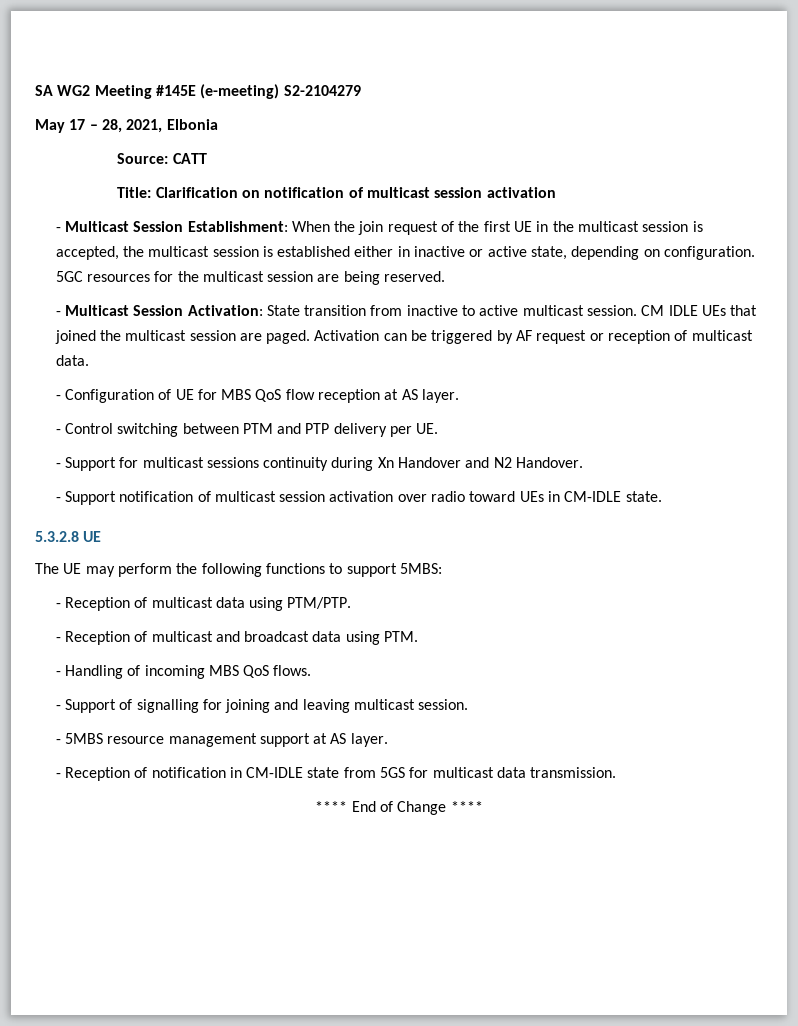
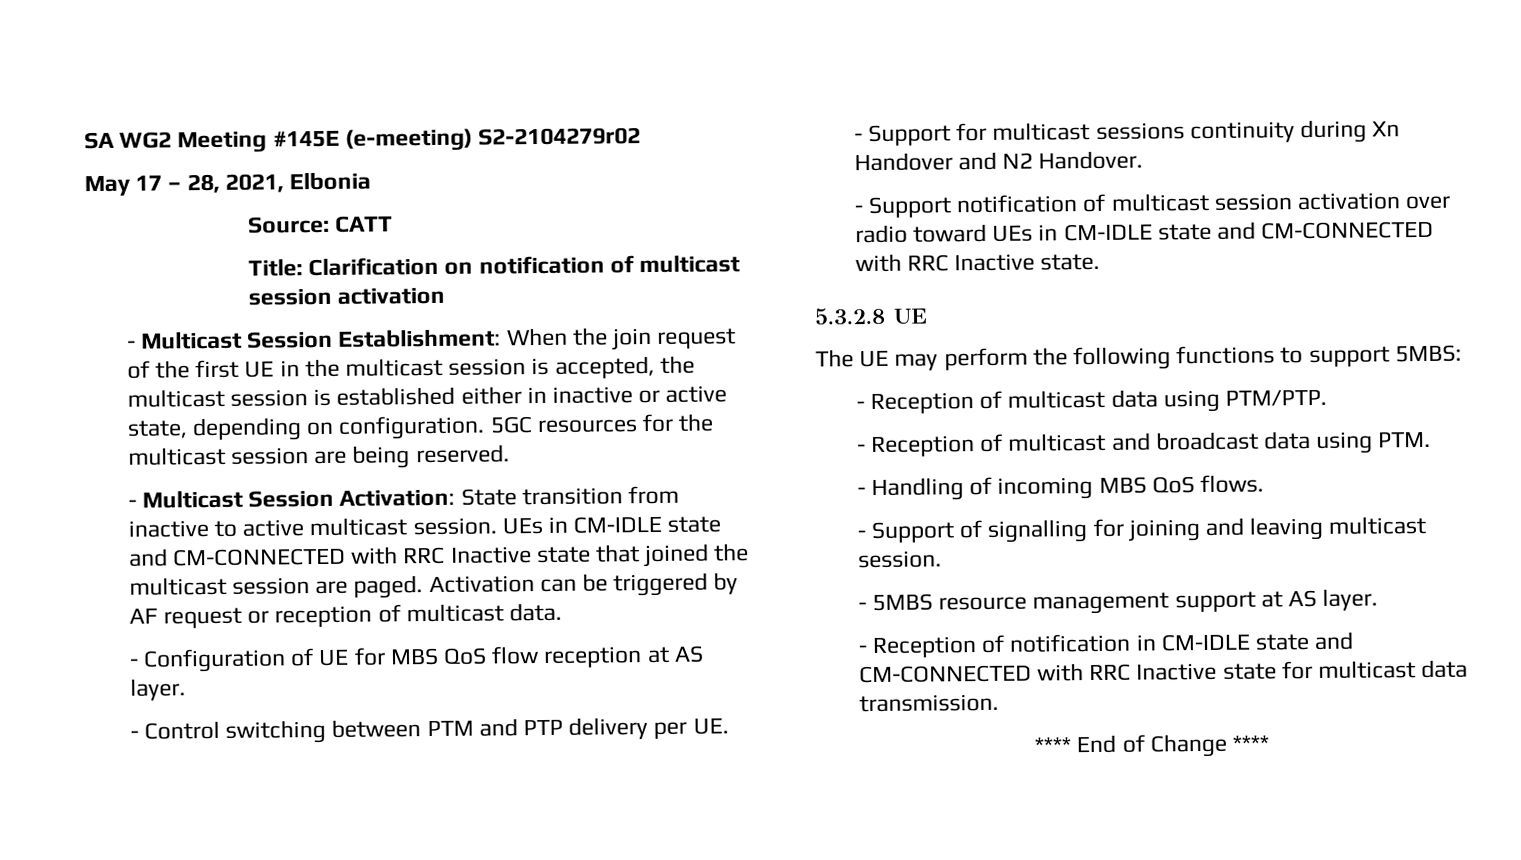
[283,85,361,96] S2-2104279 -> [478,127,642,146] S2-2104279r02
[641,305,727,316] CM IDLE UEs -> [501,515,722,535] [128,546,591,567] UEs in CM-IDLE state and CM-CONNECTED with RRC Inactive state
(622, 496) none -> [1157,220,1435,241] [854,253,1036,273] state and CM-CONNECTED with RRC Inactive
[343,767,406,778] from 5GS -> [1314,631,1355,650] [858,662,1277,684] and CM-CONNECTED with RRC Inactive state

